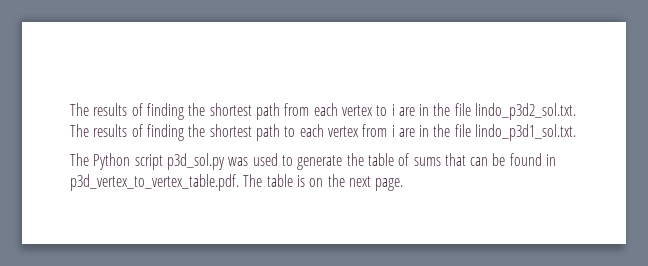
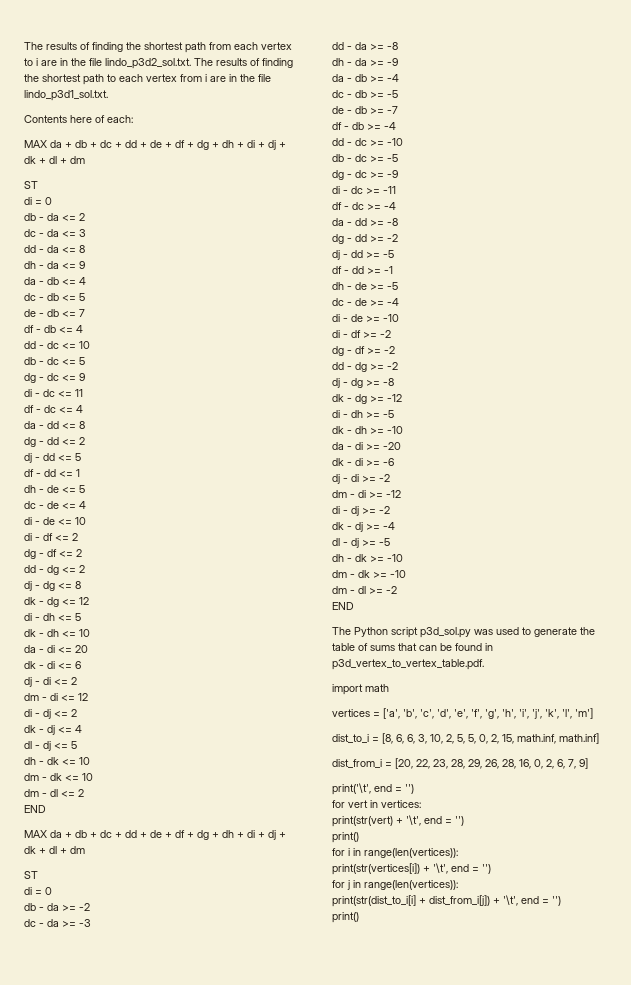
(577, 132) none -> [24,115,133,123] [24,140,286,150] [24,156,85,164] [24,181,38,189] [24,197,52,205] [24,213,85,221] [24,229,86,237] [24,245,85,253] [24,261,85,269] [24,277,86,285] [24,293,85,301] [24,309,85,317] [24,325,83,333] [24,341,90,349] [24,357,85,365] [24,373,85,383] [24,389,83,397] [24,405,83,413] [24,421,85,429] [24,437,85,447] [24,453,81,463] [24,469,80,477] [24,485,85,493] [24,501,86,509] [24,517,86,525] [24,533,78,541] [24,549,82,559] [24,565,85,575] [24,581,81,591] [24,597,89,607] [24,613,81,621] [24,629,90,637] [24,645,88,653] [24,661,81,669] [24,677,77,687] [24,693,88,701] [24,709,77,719] [24,725,82,735] [24,741,77,751] [24,757,90,765] [24,773,93,781] [24,789,84,797] [24,805,46,813] [24,830,286,840] [24,846,85,854] [24,871,38,879] [24,887,52,895] [24,903,90,911] [24,919,91,927] [332,42,398,50] [332,58,398,66] [332,74,399,82] [332,90,398,98] [332,106,398,114] [332,122,396,130] [332,138,403,146] [332,154,398,162] [332,170,398,180] [332,186,396,194] [332,202,396,210] [332,218,398,226] [332,234,398,244] [332,250,394,260] [332,266,393,274] [332,282,398,290] [332,298,399,306] [332,314,399,322] [332,330,391,338] [332,346,395,356] [332,362,398,372] [332,378,394,388] [332,394,402,404] [332,410,394,418] [332,426,403,434] [332,442,401,450] [332,458,394,466] [332,474,390,484] [332,490,401,498] [332,506,390,516] [332,522,395,532] [332,538,390,548] [332,554,403,562] [332,570,406,578] [332,586,397,594] [332,602,354,610] // Contents here of each: // MAX da + db + dc + dd + de + df + dg + dh + di + dj + dk + dl + dm // ST // di = 0 // db - da <= 2 // dc - da <= 3 // dd - da <= 8 // dh - da <= 9 // da - db <= 4 // dc - db <= 5 // de - db <= 7 // df - db <= 4 // dd - dc <= 10 // db - dc <= 5 // dg - dc <= 9 // di - dc <= 11 // df - dc <= 4 // da - dd <= 8 // dg - dd <= 2 // dj - dd <= 5 // df - dd <= 1 // dh - de <= 5 // dc - de <= 4 // di - de <= 10 // di - df <= 2 // dg - df <= 2 // dd - dg <= 2 // dj - dg <= 8 // dk - dg <= 12 // di - dh <= 5 // dk - dh <= 10 // da - di <= 20 // dk - di <= 6 // dj - di <= 2 // dm - di <= 12 // di - dj <= 2 // dk - dj <= 4 // dl - dj <= 5 // dh - dk <= 10 // dm - dk <= 10 // dm - dl <= 2 // END // MAX da + db + dc + dd + de + df + dg + dh + di + dj + dk + dl + dm // ST // di = 0 // db - da >= -2 // dc - da >= -3 // dd - da >= -8 // dh - da >= -9 // da - db >= -4 // dc - db >= -5 // de - db >= -7 // df - db >= -4 // dd - dc >= -10 // db - dc >= -5 // dg - dc >= -9 // di - dc >= -11 // df - dc >= -4 // da - dd >= -8 // dg - dd >= -2 // dj - dd >= -5 // df - dd >= -1 // dh - de >= -5 // dc - de >= -4 // di - de >= -10 // di - df >= -2 // dg - df >= -2 // dd - dg >= -2 // dj - dg >= -8 // dk - dg >= -12 // di - dh >= -5 // dk - dh >= -10 // da - di >= -20 // dk - di >= -6 // dj - di >= -2 // dm - di >= -12 // di - dj >= -2 // dk - dj >= -4 // dl - dj >= -5 // dh - dk >= -10 // dm - dk >= -10 // dm - dl >= -2 // END
[243,174,404,191] The table is on the next page. -> [332,684,389,695] [332,708,593,719] [332,733,599,744] [332,758,588,769] [332,783,414,795] [332,800,421,808] [332,815,464,827] [332,832,359,843] [332,848,458,858] [332,863,491,875] [332,880,458,890] [332,895,561,907] [332,912,359,923] // import math // vertices = ['a', 'b', 'c', 'd', 'e', 'f', 'g', 'h', 'i', 'j', 'k', 'l', 'm'] // dist_to_i = [8, 6, 6, 3, 10, 2, 5, 5, 0, 2, 15, math.inf, math.inf] // dist_from_i = [20, 22, 23, 28, 29, 26, 28, 16, 0, 2, 6, 7, 9] // print('\t', end = '') // for vert in vertices: // print(str(vert) + '\t', end = '') // print() // for i in range(len(vertices)): // print(str(vertices[i]) + '\t', end = '') // for j in range(len(vertices)): // print(str(dist_to_i[i] + dist_from_i[j]) + '\t', end = '') // print()

